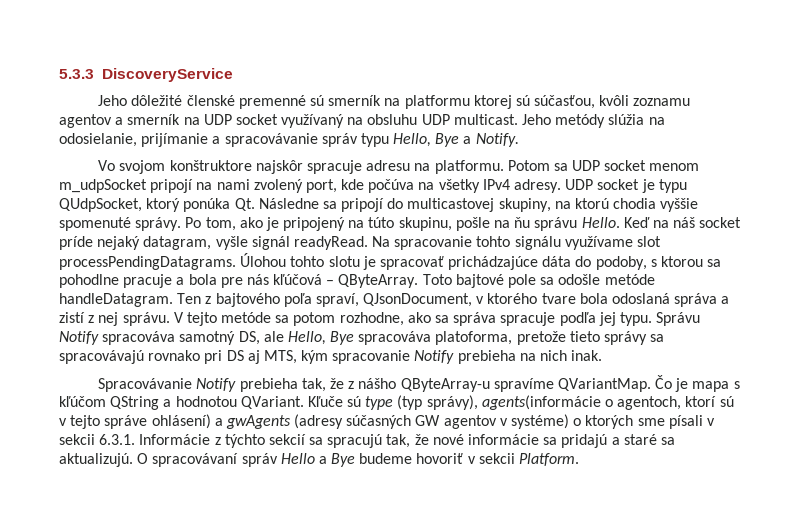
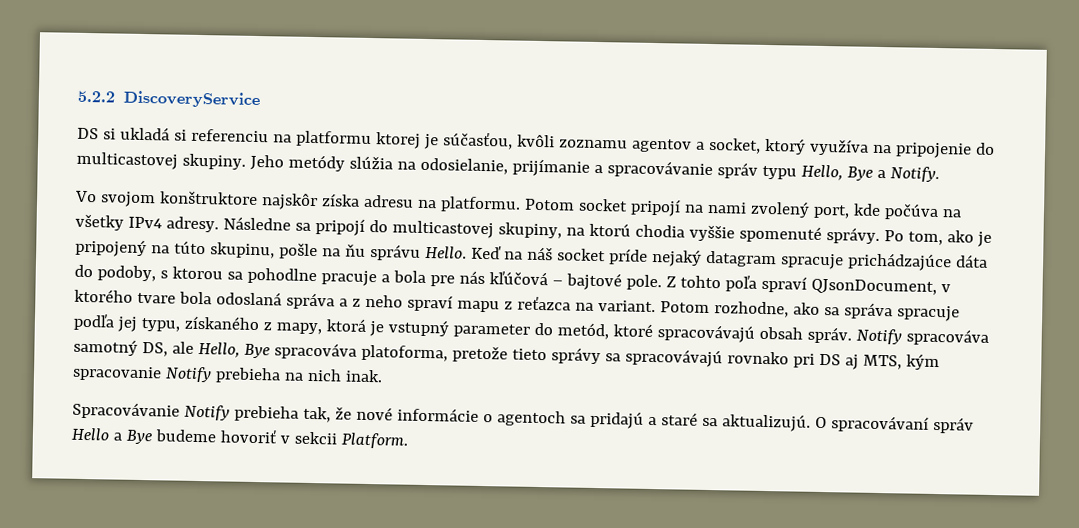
[59,69,94,79] 5.3.3 -> [77,90,115,103] 5.2.2
[98,95,382,109] Jeho dôležité členské premenné sú smerník -> [77,126,269,143] DS si ukladá si referenciu
[515,95,530,106] sú -> [423,133,439,150] je
[127,114,518,128] smerník na UDP socket využívaný na obsluhu UDP multicast. -> [707,137,995,159] [76,151,246,170] socket, ktorý využíva na pripojenie do multicastovej skupiny.
[306,160,362,174] spracuje -> [320,193,360,207] získa
[553,160,700,171] [59,179,147,193] sa UDP socket menom m_udpSocket -> [577,198,628,212] socket
[565,179,687,193] [59,198,255,212] UDP socket je typu QUdpSocket, ktorý ponúka Qt. -> (219, 224) none
[143,236,662,250] [59,253,444,270] datagram, vyšle signál readyRead. Na spracovanie tohto signálu využívame slot processPendingDatagrams. Úlohou tohto slotu je spracovať -> [704,250,844,270] datagram spracuje
[338,274,655,288] [59,293,359,307] QByteArray. Toto bajtové pole sa odošle metóde handleDatagram. Ten z bajtového poľa spraví, -> [565,272,807,293] bajtové pole. Z tohto poľa spraví
[59,312,336,326] zistí z nej správu. V tejto metóde sa potom -> [351,294,710,313] z neho spraví mapu z reťazca na variant. Potom
[619,312,701,326] typu. Správu -> [140,315,852,344] typu, získaného z mapy, ktorá je vstupný parameter do metód, ktoré spracovávajú obsah správ.
[348,375,740,392] [59,395,734,410] [59,414,715,429] [59,434,540,448] z nášho QByteArray-u spravíme QVariantMap. Čo je mapa s kľúčom QString a hodnotou QVariant. Kľuče sú type (typ správy), agents(informácie o agentoch, ktorí sú v tejto správe ohlásení) a gwAgents (adresy súčasných GW agentov v systéme) o ktorých sme písali v sekcii 6.3.1. Informácie z týchto sekcií sa spracujú tak, že nové informácie -> [355,406,566,427] nové informácie o agentoch

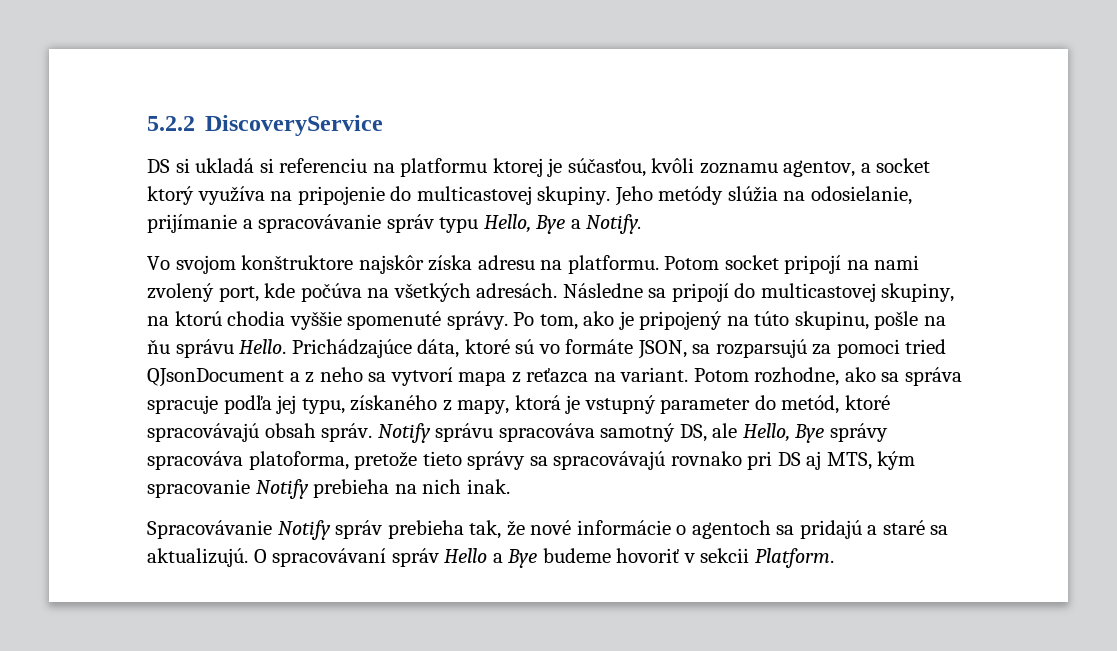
[630,137,761,154] agentov a socket, -> [783,158,931,177] agentov, a socket
[75,213,219,233] všetky IPv4 adresy. -> [393,283,558,302] všetkých adresách.
[470,244,988,272] [74,264,951,296] [74,288,500,313] Keď na náš socket príde nejaký datagram spracuje prichádzajúce dáta do podoby, s ktorou sa pohodlne pracuje a bola pre nás kľúčová – bajtové pole. Z tohto poľa spraví QJsonDocument, v ktorého tvare bola odoslaná správa a z neho spraví mapu -> [291,339,947,359] [147,367,507,387] Prichádzajúce dáta, ktoré sú vo formáte JSON, sa rozparsujú za pomoci tried QJsonDocument a z neho sa vytvorí mapa
(902, 336) none -> [435,423,494,442] správu
(270, 351) none -> [829,423,888,442] správy
(230, 412) none -> [335,520,383,539] správ

